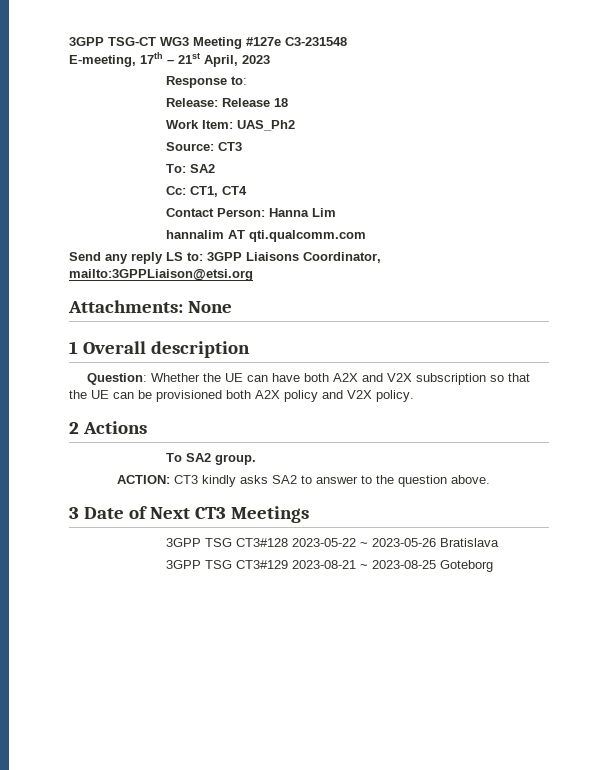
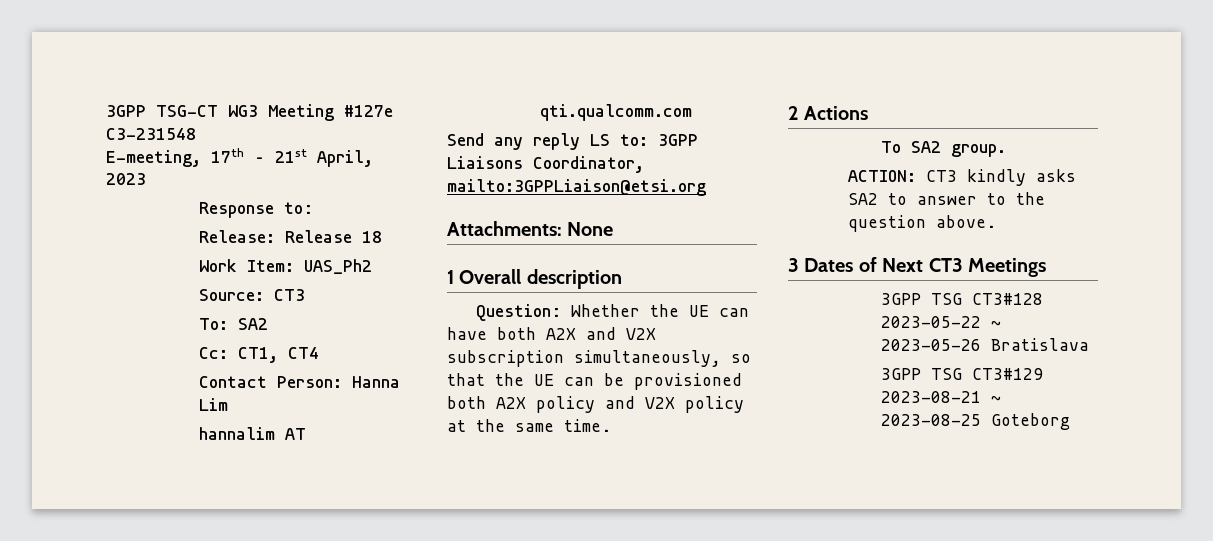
(486, 379) none -> [574,350,721,367] simultaneously,
[376,390,414,402] policy. -> [685,396,744,413] [447,419,611,432] policy at the same time.
[83,507,124,519] Date -> [804,258,854,272] Dates

